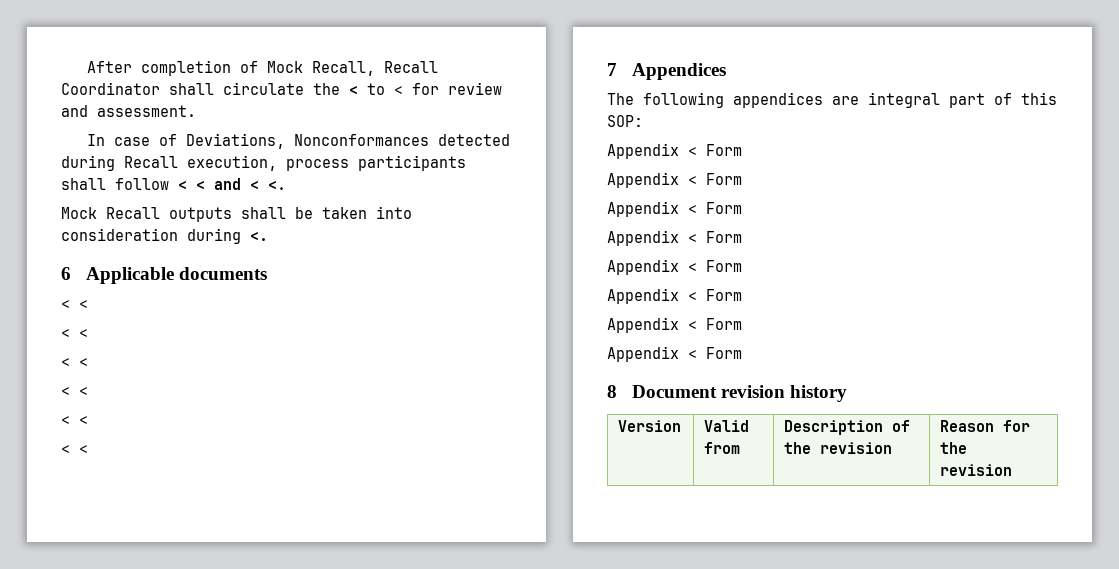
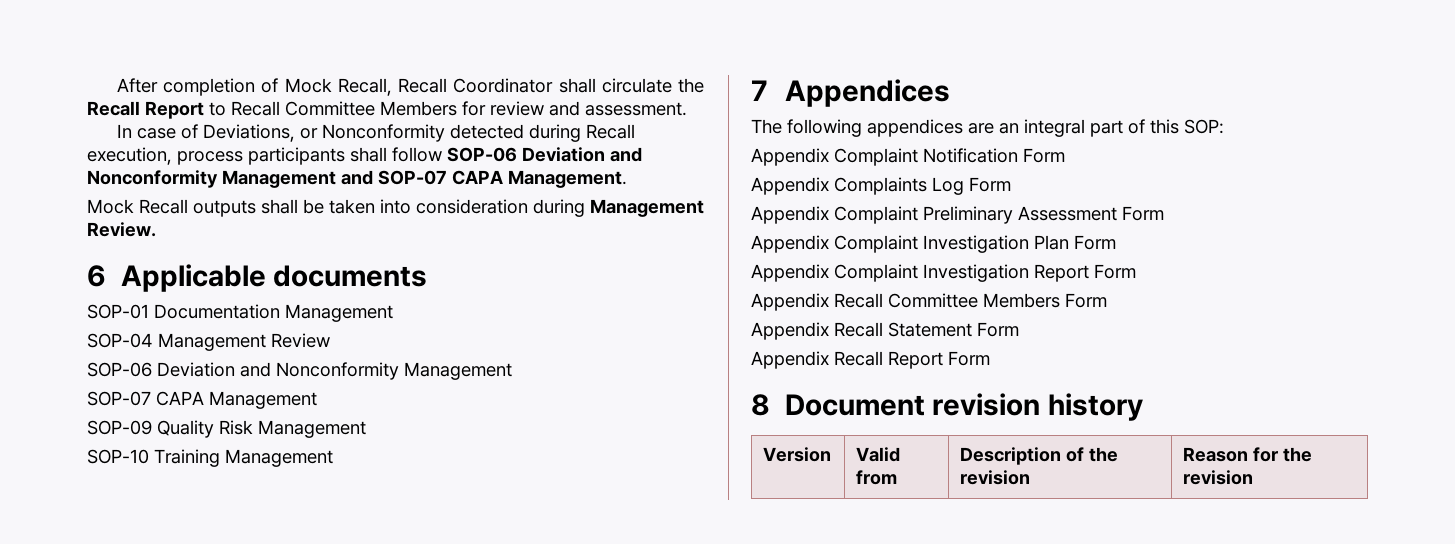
[349,83,403,95] < to < -> [87,101,457,119] Recall Report to Recall Committee Members
[293,134,429,146] Nonconformances -> [299,124,445,142] or Nonconformity
[178,178,286,190] < < and < <. -> [447,147,642,162] [87,170,627,188] SOP-06 Deviation and Nonconformity Management and SOP-07 CAPA Management.
[250,231,268,241] <. -> [590,199,704,217] [87,222,156,237] Management Review.
[61,300,88,309] [61,329,88,338] [61,358,88,367] [61,387,88,396] [61,416,88,425] [61,445,88,454] < < // < < // < < // < < // < < // < < -> [87,304,393,322] [87,333,330,351] [87,362,512,380] [87,391,317,409] [87,420,366,438] [87,449,333,467] SOP-01 Documentation Management // SOP-04 Management Review // SOP-06 Deviation and Nonconformity Management // SOP-07 CAPA Management // SOP-09 Quality Risk Management // SOP-10 Training Management
(859, 100) none -> [999,123,1019,134] an
[688,144,742,156] [607,172,742,188] [607,201,742,217] [607,230,742,246] [607,259,742,275] [607,288,742,304] [607,317,742,333] [607,346,697,362] < Form // Appendix < Form // Appendix < Form // Appendix < Form // Appendix < Form // Appendix < Form // Appendix < Form // Appendix < -> [834,148,1065,166] [751,177,1011,195] [751,206,1164,224] [751,235,1116,253] [751,264,1136,282] [751,293,1107,311] [751,322,1019,340] [751,351,943,369] Complaint Notification Form // Appendix Complaints Log Form // Appendix Complaint Preliminary Assessment Form // Appendix Complaint Investigation Plan Form // Appendix Complaint Investigation Report Form // Appendix Recall Committee Members Form // Appendix Recall Statement Form // Appendix Recall Report

